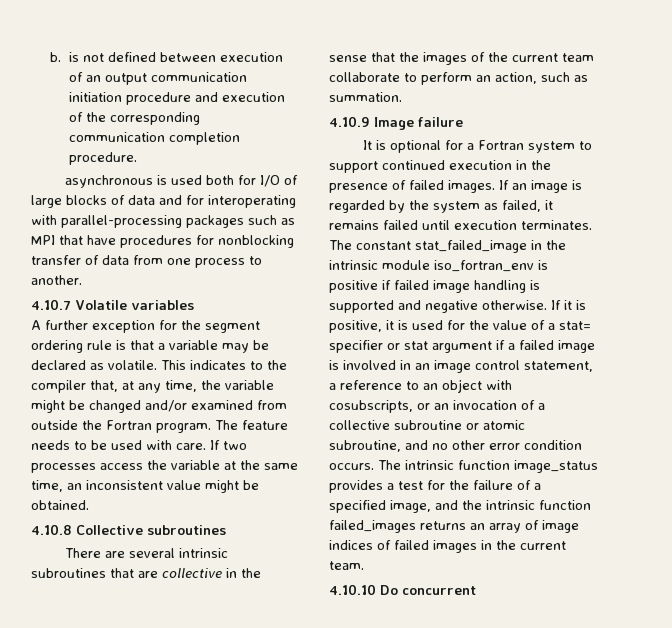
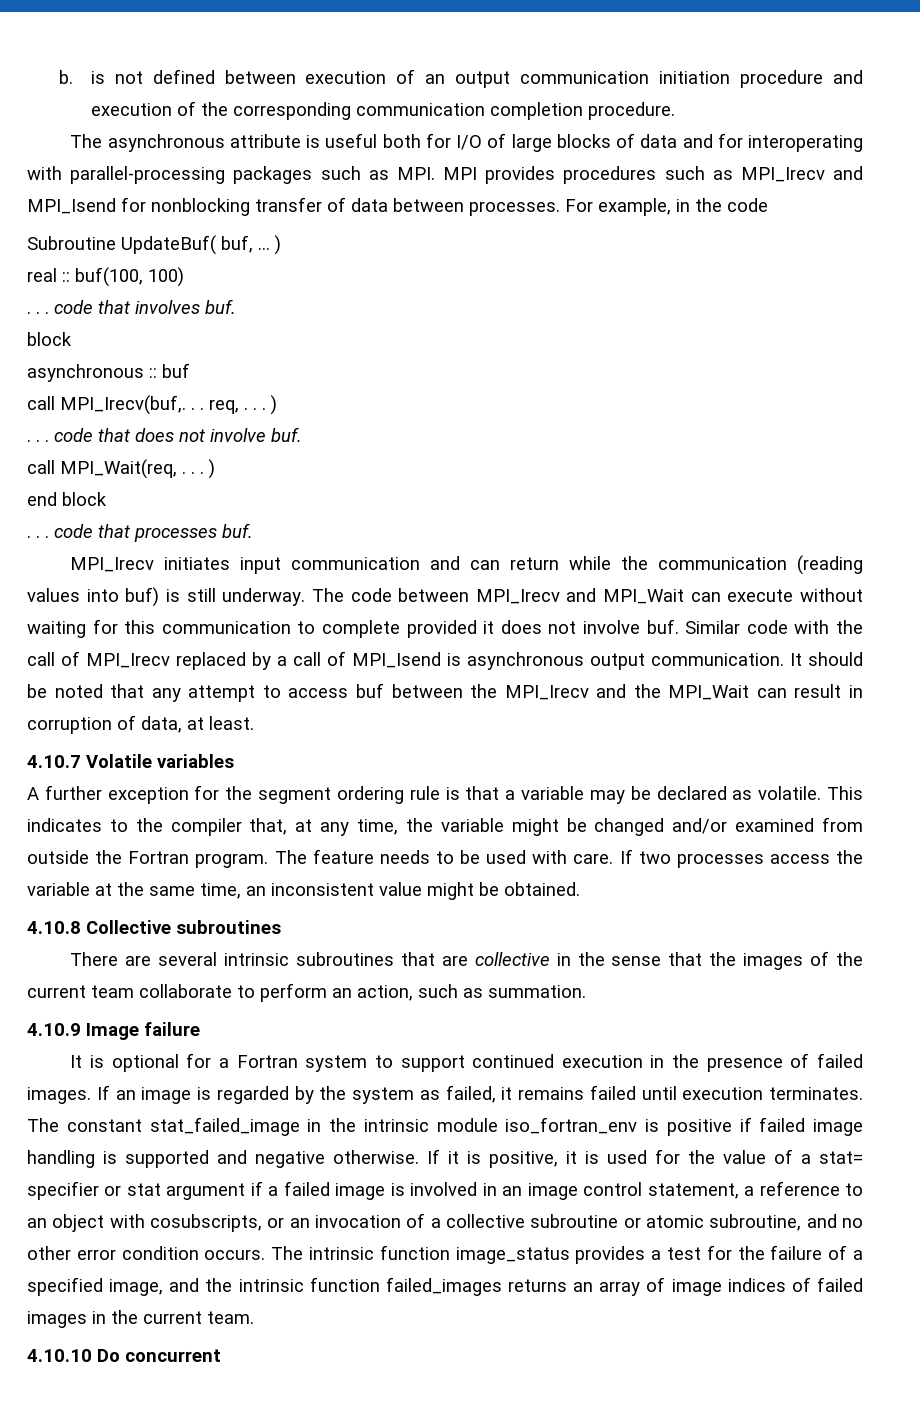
[65,175,203,188] asynchronous is used -> [70,133,378,152] The asynchronous attribute is useful
[31,235,192,248] MPI that have procedures -> [396,166,863,184] [27,198,116,214] MPI. MPI provides procedures such as MPI_Irecv and MPI_Isend
[133,255,262,268] [31,275,82,285] from one process to another. -> [393,198,768,216] [27,235,281,255] [27,267,184,287] [27,299,236,314] [27,332,72,346] [27,363,190,382] [27,395,277,415] [27,427,302,442] [27,459,215,479] [27,492,107,506] [27,523,253,542] [70,555,864,575] [27,587,863,607] [27,619,864,638] [27,651,863,670] [27,683,863,702] [27,715,254,734] between processes. For example, in the code // Subroutine UpdateBuf( buf, … ) // real :: buf(100, 100) // . . . code that involves buf. // block // asynchronous :: buf // call MPI_Irecv(buf,. . . req, . . . ) // . . . code that does not involve buf. // call MPI_Wait(req, . . . ) // end block // . . . code that processes buf. // MPI_Irecv initiates input communication and can return while the communication (reading values into buf) is still underway. The code between MPI_Irecv and MPI_Wait can execute without waiting for this communication to complete provided it does not involve buf. Similar code with the call of MPI_Irecv replaced by a call of MPI_Isend is asynchronous output communication. It should be noted that any attempt to access buf between the MPI_Irecv and the MPI_Wait can result in corruption of data, at least.

